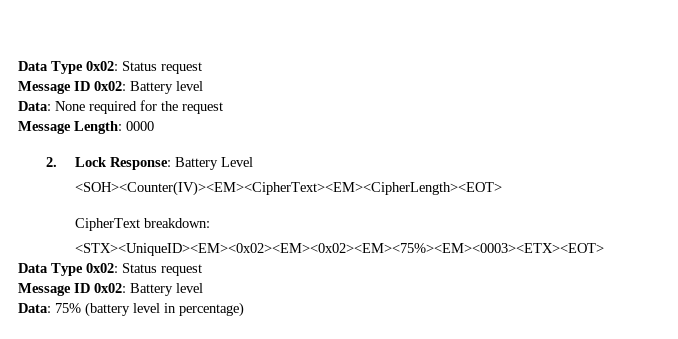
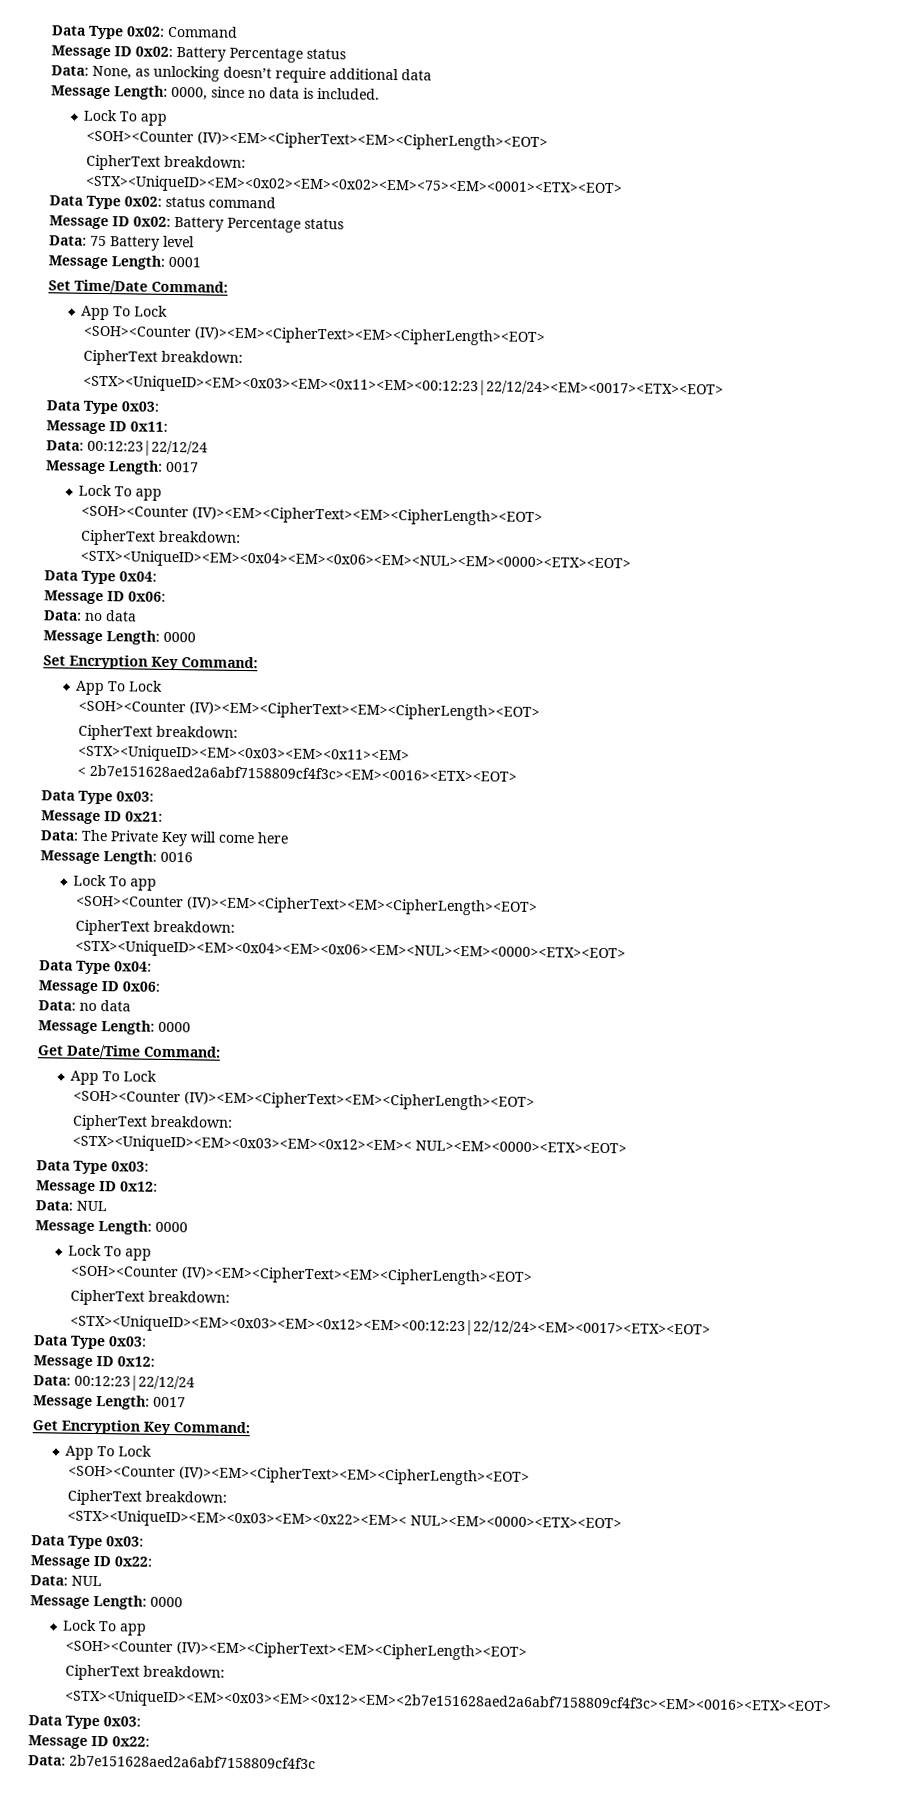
[18,61,202,74] [18,81,203,94] [18,100,223,114] [18,121,154,134] [46,157,253,170] [74,181,502,196] [74,218,210,231] [74,243,604,256] [18,263,202,276] [18,283,203,296] [18,302,244,317] Data Type 0x02: Status request // Message ID 0x02: Battery level // Data: None required for the request // Message Length: 0000 // 2. Lock Response: Battery Level // <SOH><Counter(IV)><EM><CipherText><EM><CipherLength><EOT> // CipherText breakdown: // <STX><UniqueID><EM><0x02><EM><0x02><EM><75%><EM><0003><ETX><EOT> // Data Type 0x02: Status request // Message ID 0x02: Battery level // Data: 75% (battery level in percentage) -> [52,25,238,40] [51,45,346,63] [51,65,432,84] [51,85,380,101] [83,109,168,126] [85,130,548,152] [85,154,246,171] [84,174,623,198] [49,195,276,210] [49,215,344,233] [49,235,195,251] [48,255,201,270] [48,279,228,294] [81,305,169,321] [82,325,545,347] [82,349,243,366] [82,374,724,399] [46,400,159,415] [46,420,168,435] [46,439,208,457] [45,460,199,475] [78,484,163,501] [80,505,543,527] [79,529,241,546] [79,549,631,573] [44,570,157,585] [44,590,166,605] [43,610,137,622] [43,630,196,645] [43,654,258,671] [75,680,164,696] [77,700,540,722] [77,724,238,741] [77,744,410,765] [76,764,517,782] [41,790,154,805] [41,810,163,825] [40,829,289,847] [40,850,193,865] [73,874,158,891] [75,895,538,917] [74,919,235,936] [74,939,626,963] [39,960,152,975] [38,980,160,995] [38,1000,131,1012] [38,1020,191,1035] [37,1044,221,1059] [70,1070,158,1086] [72,1090,535,1112] [71,1114,233,1131] [71,1134,627,1155] [36,1160,149,1175] [36,1180,158,1194] [35,1200,107,1212] [35,1220,188,1235] [68,1244,153,1261] [69,1265,533,1287] [69,1289,230,1306] [69,1314,711,1339] [33,1335,147,1350] [33,1355,155,1369] [33,1374,195,1392] [33,1395,186,1410] [32,1419,250,1436] [65,1445,153,1461] [67,1465,530,1487] [66,1489,227,1506] [66,1509,622,1530] [31,1535,144,1550] [30,1555,153,1569] [30,1575,102,1587] [30,1595,183,1610] [63,1619,148,1636] [64,1640,527,1661] [64,1664,225,1681] [63,1689,832,1716] [28,1715,141,1730] [28,1735,150,1749] [28,1754,316,1770] Data Type 0x02: Command // Message ID 0x02: Battery Percentage status // Data: None, as unlocking doesn’t require additional data // Message Length: 0000, since no data is included. // Lock To app // <SOH><Counter (IV)><EM><CipherText><EM><CipherLength><EOT> // CipherText breakdown: // <STX><UniqueID><EM><0x02><EM><0x02><EM><75><EM><0001><ETX><EOT> // Data Type 0x02: status command // Message ID 0x02: Battery Percentage status // Data: 75 Battery level // Message Length: 0001 // Set Time/Date Command: // App To Lock // <SOH><Counter (IV)><EM><CipherText><EM><CipherLength><EOT> // CipherText breakdown: // <STX><UniqueID><EM><0x03><EM><0x11><EM><00:12:23|22/12/24><EM><0017><ETX><EOT> // Data Type 0x03: // Message ID 0x11: // Data: 00:12:23|22/12/24 // Message Length: 0017 // Lock To app // <SOH><Counter (IV)><EM><CipherText><EM><CipherLength><EOT> // CipherText breakdown: // <STX><UniqueID><EM><0x04><EM><0x06><EM><NUL><EM><0000><ETX><EOT> // Data Type 0x04: // Message ID 0x06: // Data: no data // Message Length: 0000 // Set Encryption Key Command: // App To Lock // <SOH><Counter (IV)><EM><CipherText><EM><CipherLength><EOT> // CipherText breakdown: // <STX><UniqueID><EM><0x03><EM><0x11><EM> // < 2b7e151628aed2a6abf7158809cf4f3c><EM><0016><ETX><EOT> // Data Type 0x03: // Message ID 0x21: // Data: The Private Key will come here // Message Length: 0016 // Lock To app // <SOH><Counter (IV)><EM><CipherText><EM><CipherLength><EOT> // CipherText breakdown: // <STX><UniqueID><EM><0x04><EM><0x06><EM><NUL><EM><0000><ETX><EOT> // Data Type 0x04: // Message ID 0x06: // Data: no data // Message Length: 0000 // Get Date/Time Command: // App To Lock // <SOH><Counter (IV)><EM><CipherText><EM><CipherLength><EOT> // CipherText breakdown: // <STX><UniqueID><EM><0x03><EM><0x12><EM>< NUL><EM><0000><ETX><EOT> // Data Type 0x03: // Message ID 0x12: // Data: NUL // Message Length: 0000 // Lock To app // <SOH><Counter (IV)><EM><CipherText><EM><CipherLength><EOT> // CipherText breakdown: // <STX><UniqueID><EM><0x03><EM><0x12><EM><00:12:23|22/12/24><EM><0017><ETX><EOT> // Data Type 0x03: // Message ID 0x12: // Data: 00:12:23|22/12/24 // Message Length: 0017 // Get Encryption Key Command: // App To Lock // <SOH><Counter (IV)><EM><CipherText><EM><CipherLength><EOT> // CipherText breakdown: // <STX><UniqueID><EM><0x03><EM><0x22><EM>< NUL><EM><0000><ETX><EOT> // Data Type 0x03: // Message ID 0x22: // Data: NUL // Message Length: 0000 // Lock To app // <SOH><Counter (IV)><EM><CipherText><EM><CipherLength><EOT> // CipherText breakdown: // <STX><UniqueID><EM><0x03><EM><0x12><EM><2b7e151628aed2a6abf7158809cf4f3c><EM><0016><ETX><EOT> // Data Type 0x03: // Message ID 0x22: // Data: 2b7e151628aed2a6abf7158809cf4f3c

